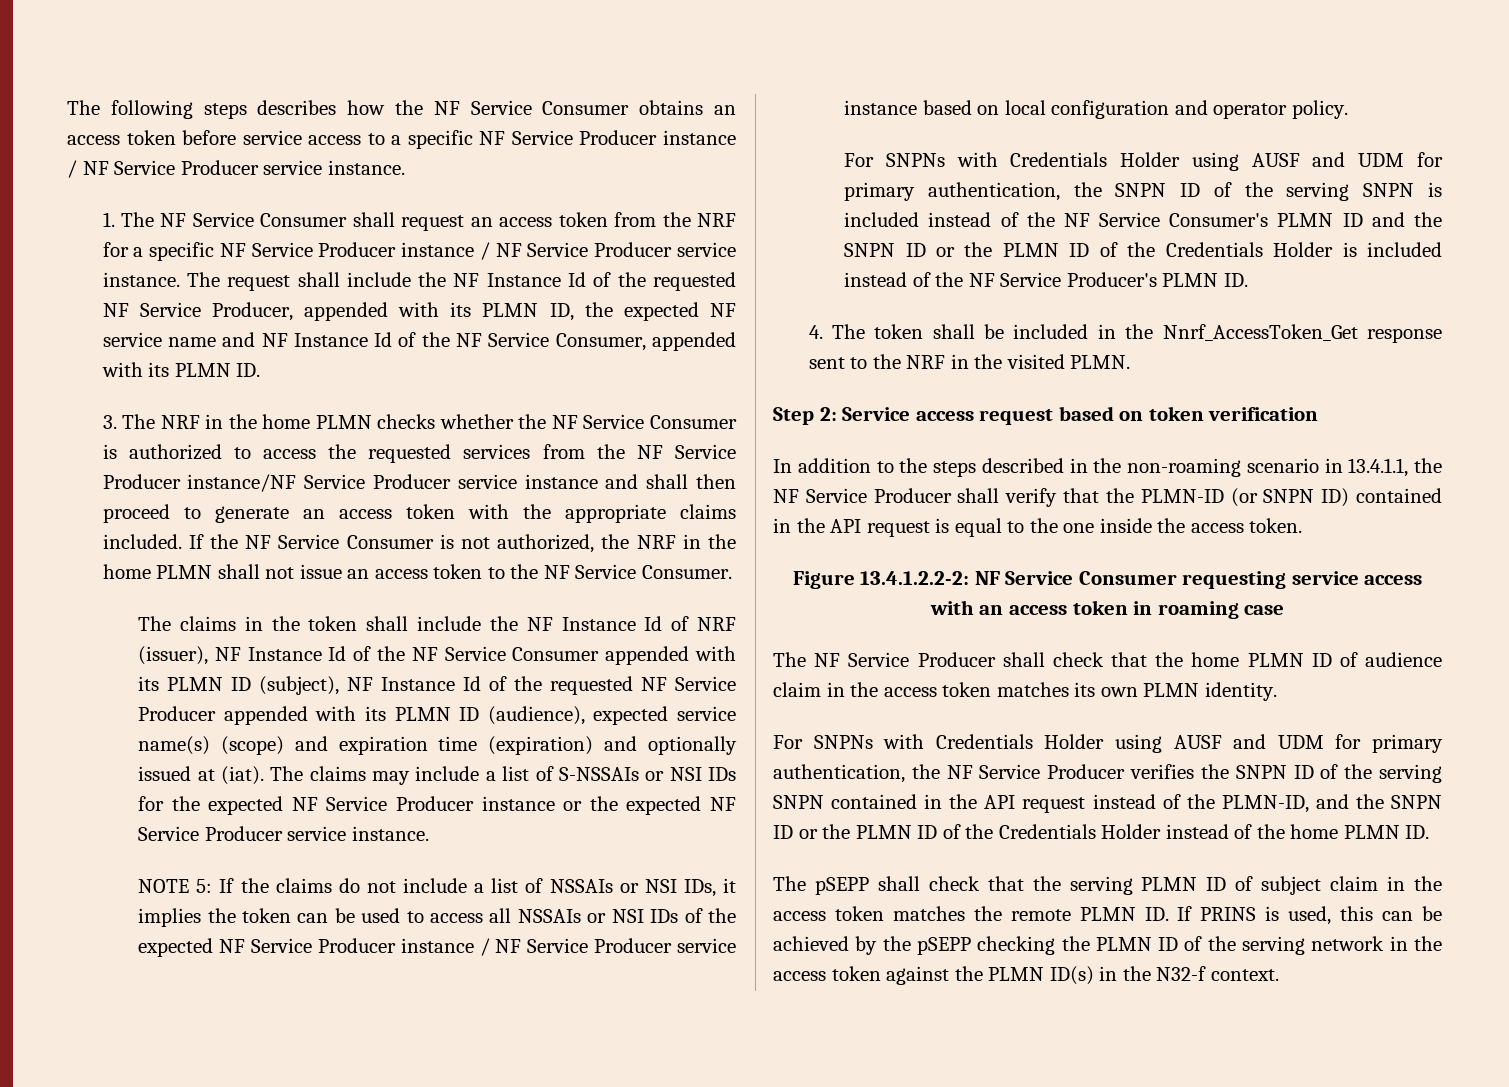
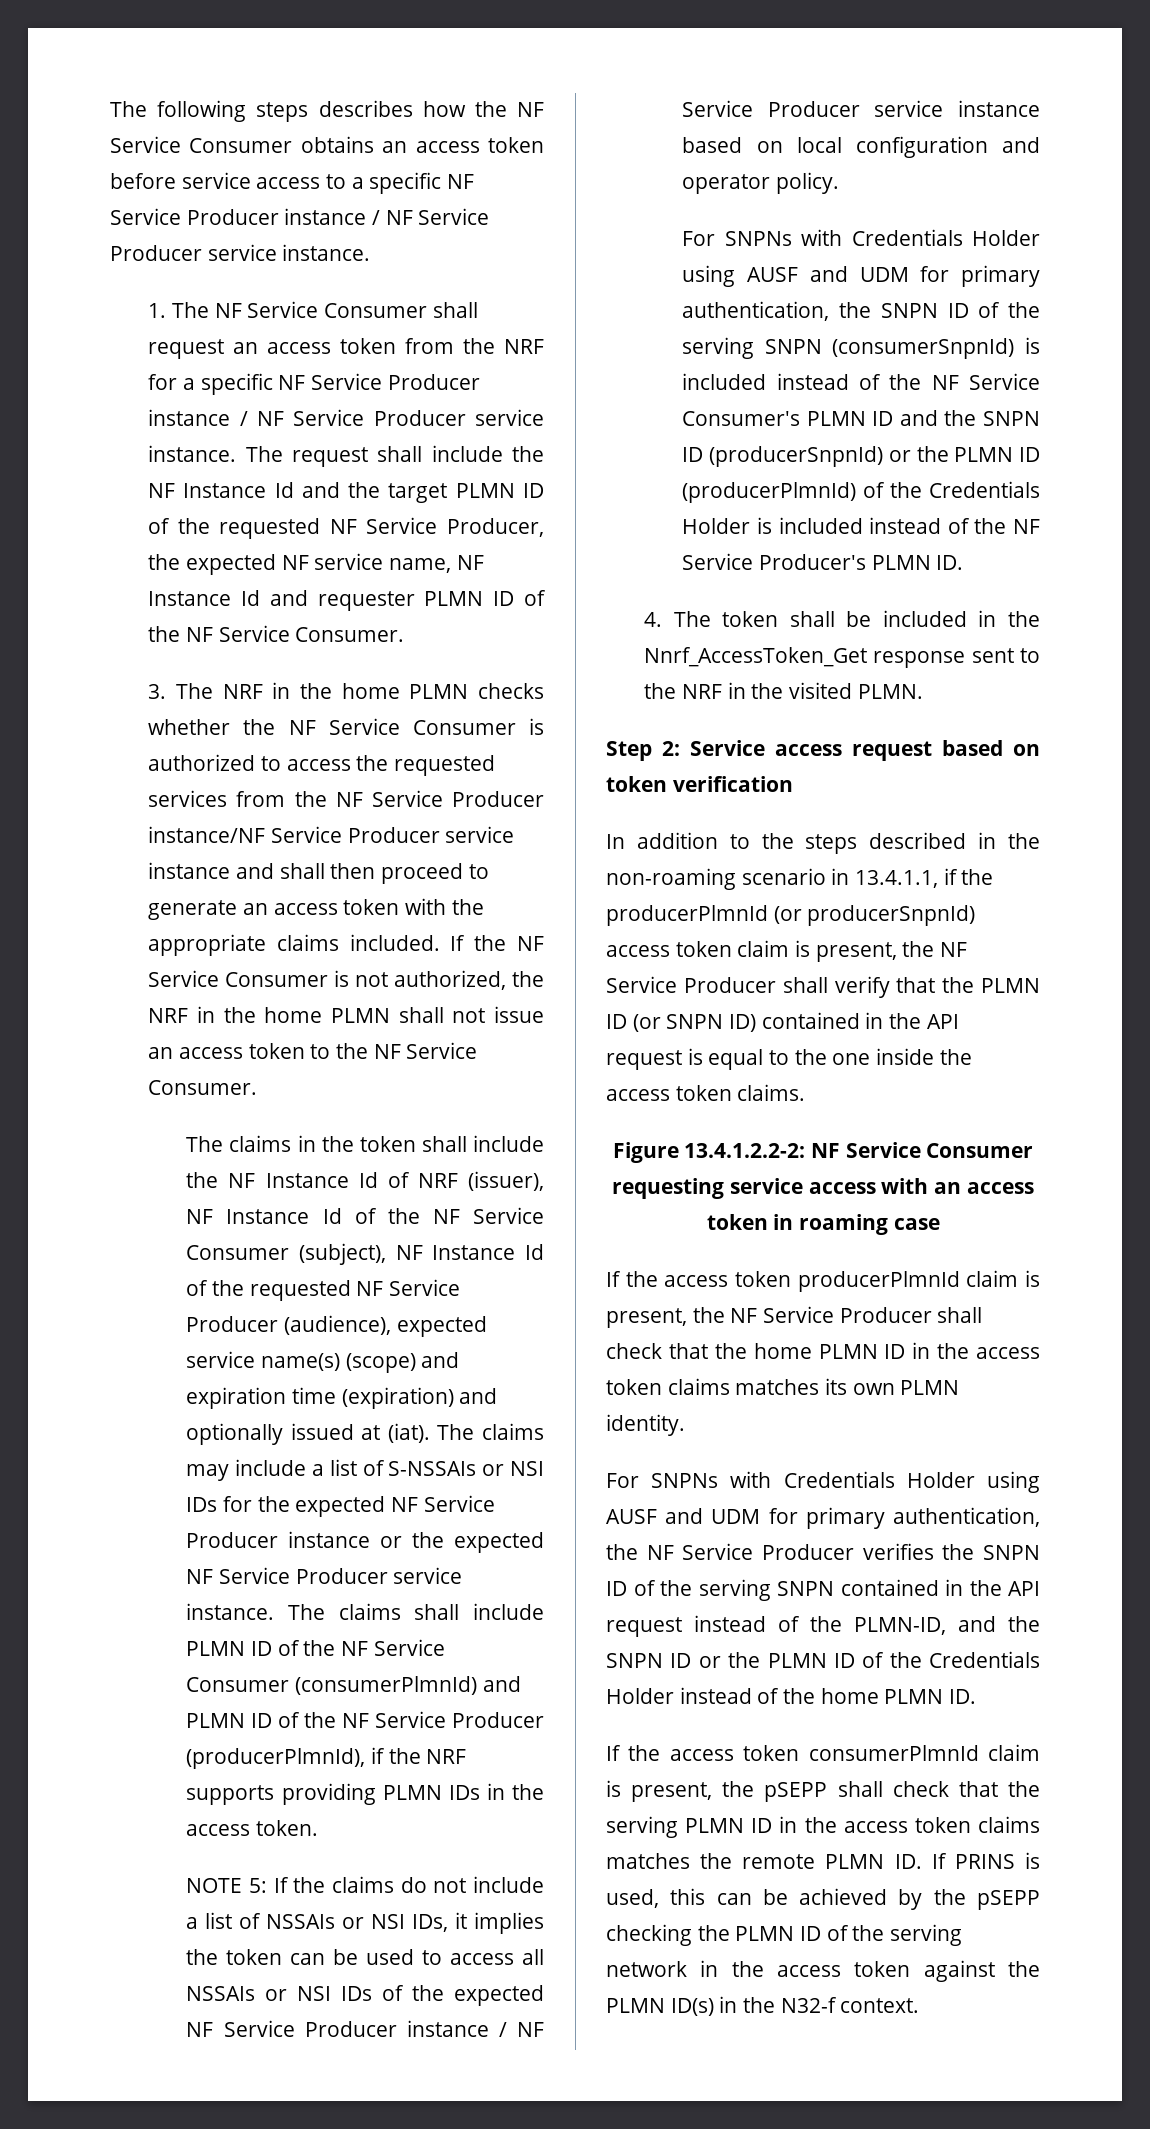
(587, 279) none -> [301,482,544,503] and the target PLMN ID
[303,302,574,321] appended with its PLMN ID, -> (544, 527) none
[167,332,737,351] [101,362,261,377] name and NF Instance Id of the NF Service Consumer, appended with its PLMN ID. -> [388,555,484,573] [148,590,546,611] [148,625,405,642] name, NF Instance Id and requester PLMN ID of the NF Service Consumer.
[605,646,736,665] [138,676,252,691] appended with its PLMN ID -> (290, 1252) none
[223,706,480,725] appended with its PLMN ID -> (279, 1324) none
(429, 833) none -> [288,1603,544,1620] [186,1639,445,1656] [186,1676,521,1695] [186,1711,544,1728] [186,1747,467,1769] [186,1783,544,1805] [186,1820,319,1836] The claims shall include PLMN ID of the NF Service Consumer (consumerPlmnId) and PLMN ID of the NF Service Producer (producerPlmnId), if the NRF supports providing PLMN IDs in the access token.
(1415, 190) none -> [832,338,1015,359] (consumerSnpnId)
[936,242,1090,257] or the PLMN ID -> [709,446,1040,467] [682,482,857,503] (producerSnpnId) or the PLMN ID (producerPlmnId)
(1409, 467) none -> [943,868,994,885] [606,905,976,926] [606,940,897,962] if the producerPlmnId (or producerSnpnId) access token claim is present,
[1140,489,1224,503] PLMN-ID -> [981,978,1040,993] [606,1014,627,1029] PLMN ID
[1249,518,1303,533] token. -> [675,1084,806,1101] token claims.
[773,652,806,667] The -> [606,1270,1040,1292] [606,1307,725,1328] If the access token producerPlmnId claim is present, the
[1339,652,1442,667] [773,682,992,697] of audience claim in the access token -> [912,1342,1040,1359] [606,1378,730,1395] in the access token claims
[773,876,806,891] The -> [606,1744,1040,1761] [606,1780,755,1802] If the access token consumerPlmnId claim is present, the
[1235,876,1442,895] [773,906,884,921] of subject claim in the access token -> [779,1816,1040,1833] in the access token claims

